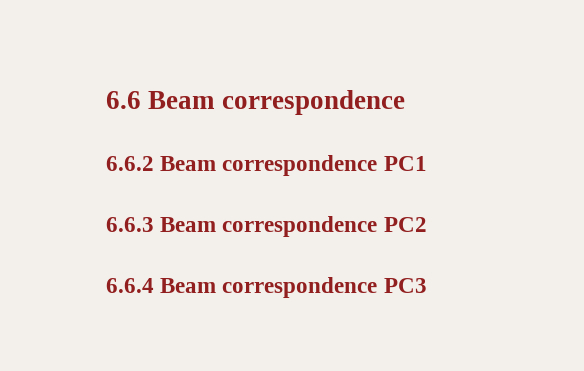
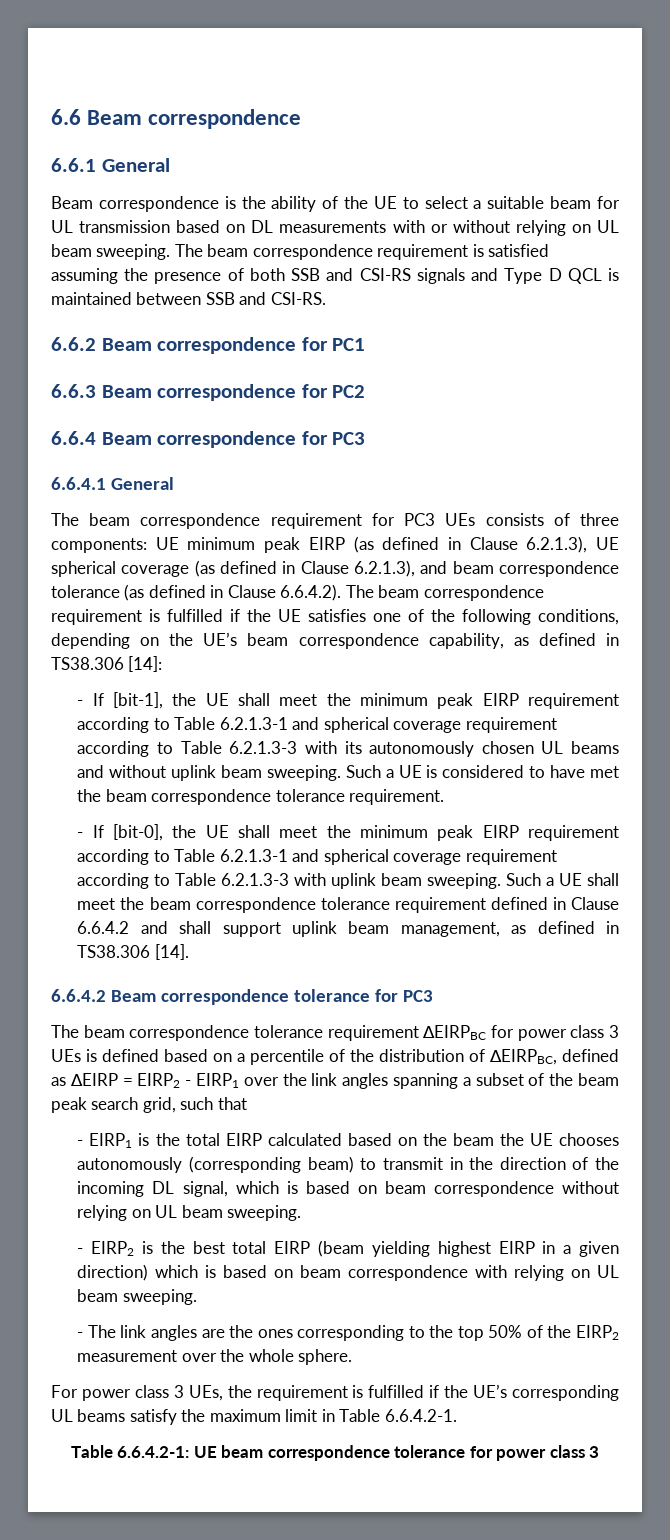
(405, 102) none -> [51,158,170,172] [51,196,621,212] [51,220,619,236] [51,244,550,260] [51,268,619,284] [51,292,326,305] // 6.6.1 General // Beam correspondence is the ability of the UE to select a suitable beam for UL transmission based on DL measurements with or without relying on UL beam sweeping. The beam correspondence requirement is satisfied assuming the presence of both SSB and CSI-RS signals and Type D QCL is maintained between SSB and CSI-RS.
(378, 165) none -> [301,337,328,351] for
(378, 226) none -> [301,384,328,398] for
[383,278,427,293] PC3 -> [301,431,366,445] [51,477,174,490] [51,513,619,529] [51,536,619,553] [51,560,619,577] [51,584,544,601] [51,609,619,625] [51,632,619,649] [51,656,163,672] [77,692,619,709] [77,717,557,733] [77,741,619,757] [77,765,620,781] [77,789,445,805] [77,824,619,841] [77,849,557,865] [77,873,619,889] [77,897,619,913] [77,921,619,937] [77,944,189,960] [51,989,433,1005] [51,1025,619,1041] [51,1049,619,1065] [51,1073,620,1089] [51,1097,247,1113] [77,1133,619,1148] [77,1156,619,1173] [77,1181,620,1197] [77,1205,302,1221] [77,1240,619,1257] [77,1264,620,1281] [77,1289,197,1305] [77,1325,619,1341] [77,1349,353,1365] [51,1384,619,1401] [51,1409,457,1425] [70,1445,600,1461] for PC3 // 6.6.4.1 General // The beam correspondence requirement for PC3 UEs consists of three components: UE minimum peak EIRP (as defined in Clause 6.2.1.3), UE spherical coverage (as defined in Clause 6.2.1.3), and beam correspondence tolerance (as defined in Clause 6.6.4.2). The beam correspondence requirement is fulfilled if the UE satisfies one of the following conditions, depending on the UE’s beam correspondence capability, as defined in TS38.306 [14]: // - If [bit-1], the UE shall meet the minimum peak EIRP requirement according to Table 6.2.1.3-1 and spherical coverage requirement according to Table 6.2.1.3-3 with its autonomously chosen UL beams and without uplink beam sweeping. Such a UE is considered to have met the beam correspondence tolerance requirement. // - If [bit-0], the UE shall meet the minimum peak EIRP requirement according to Table 6.2.1.3-1 and spherical coverage requirement according to Table 6.2.1.3-3 with uplink beam sweeping. Such a UE shall meet the beam correspondence tolerance requirement defined in Clause 6.6.4.2 and shall support uplink beam management, as defined in TS38.306 [14]. // 6.6.4.2 Beam correspondence tolerance for PC3 // The beam correspondence tolerance requirement ∆EIRPBC for power class 3 UEs is defined based on a percentile of the distribution of ∆EIRPBC, defined as ∆EIRP = EIRP2 - EIRP1 over the link angles spanning a subset of the beam peak search grid, such that // - EIRP1 is the total EIRP calculated based on the beam the UE chooses autonomously (corresponding beam) to transmit in the direction of the incoming DL signal, which is based on beam correspondence without relying on UL beam sweeping. // - EIRP2 is the best total EIRP (beam yielding highest EIRP in a given direction) which is based on beam correspondence with relying on UL beam sweeping. // - The link angles are the ones corresponding to the top 50% of the EIRP2 measurement over the whole sphere. // For power class 3 UEs, the requirement is fulfilled if the UE’s corresponding UL beams satisfy the maximum limit in Table 6.6.4.2-1. // Table 6.6.4.2-1: UE beam correspondence tolerance for power class 3

